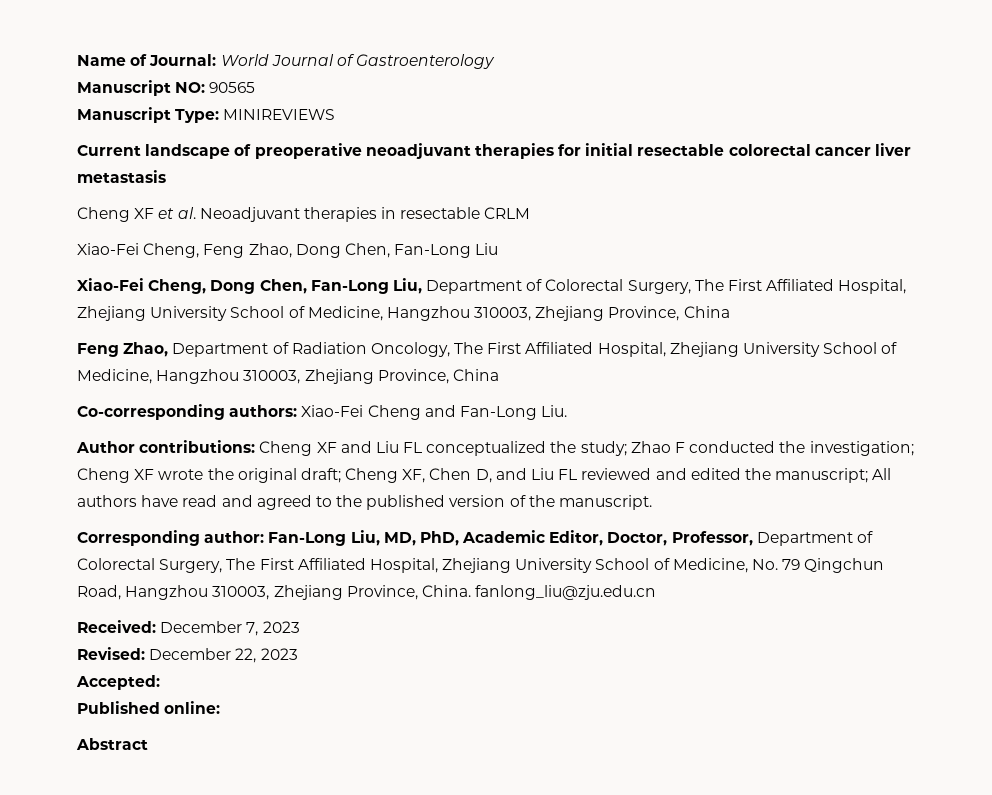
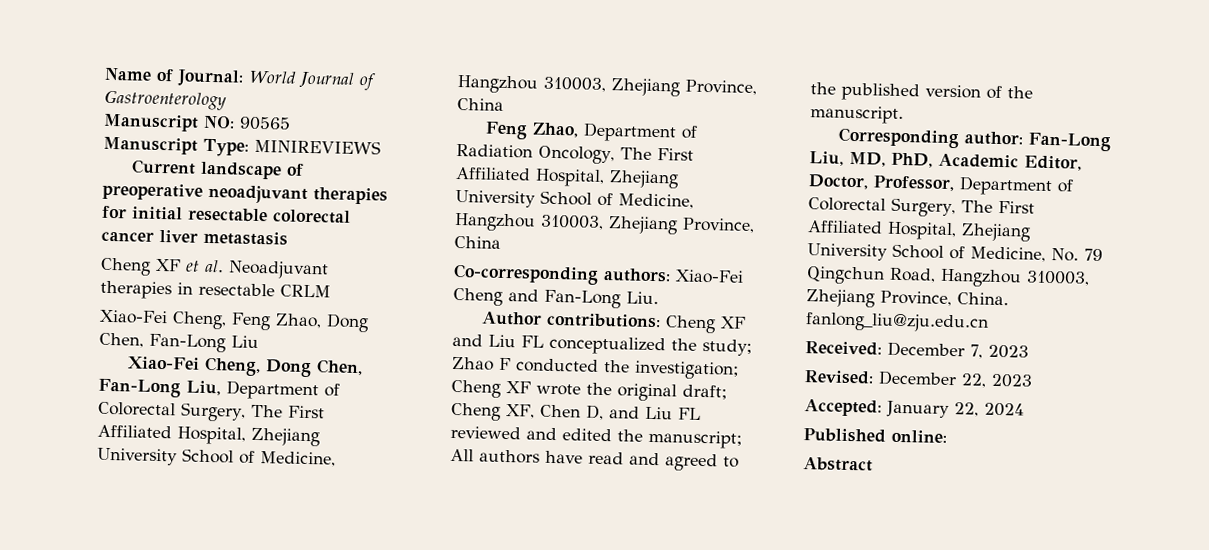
(160, 682) none -> [886,400,1025,419] January 22, 2024

